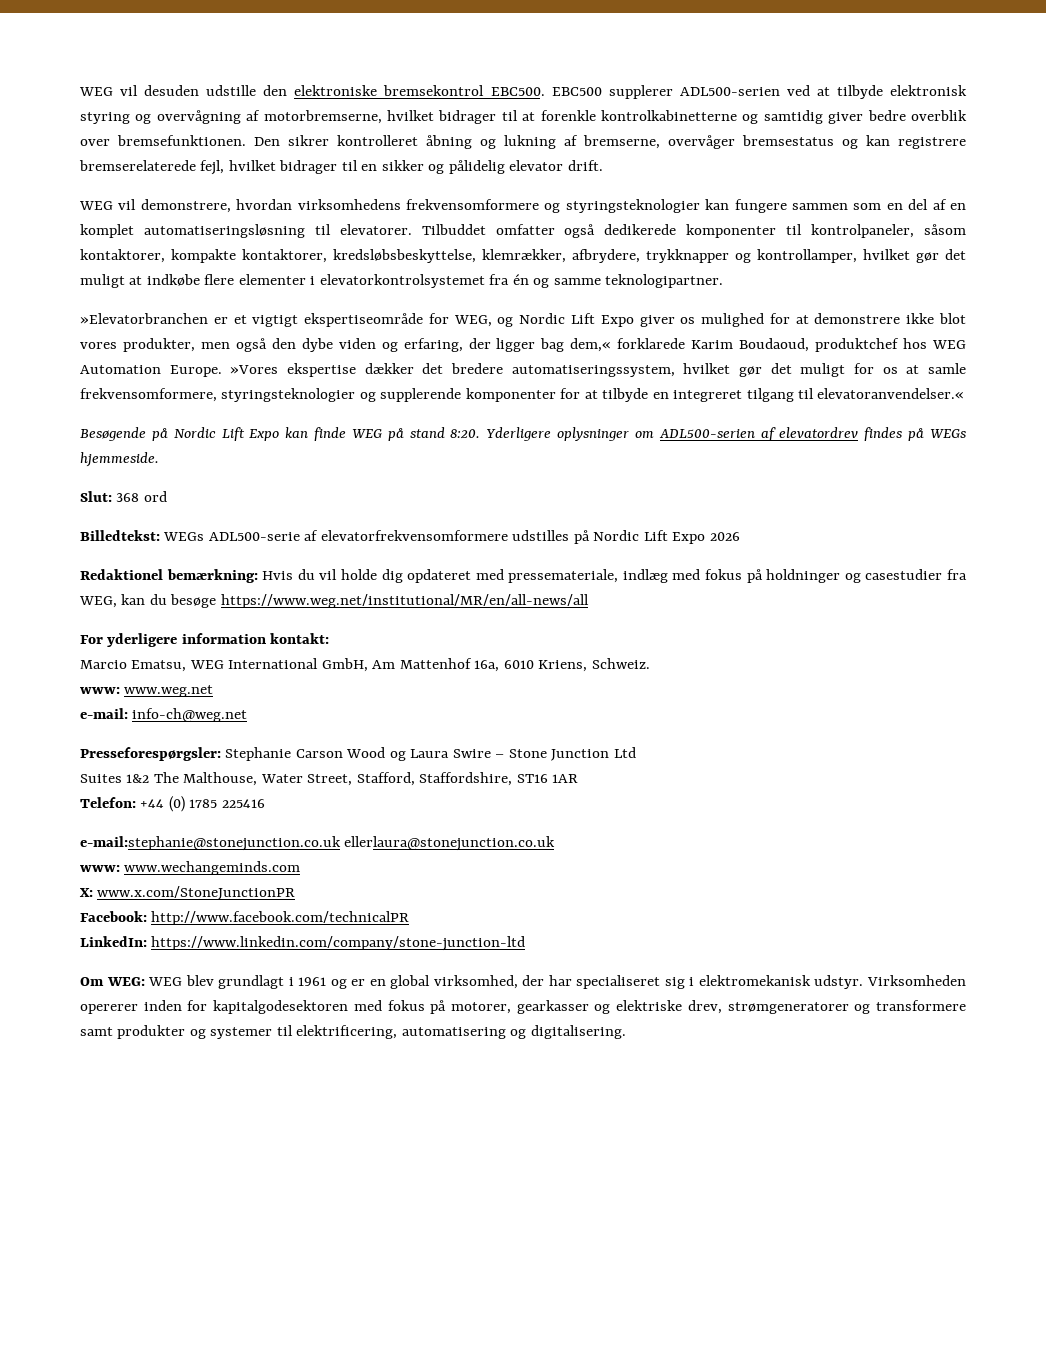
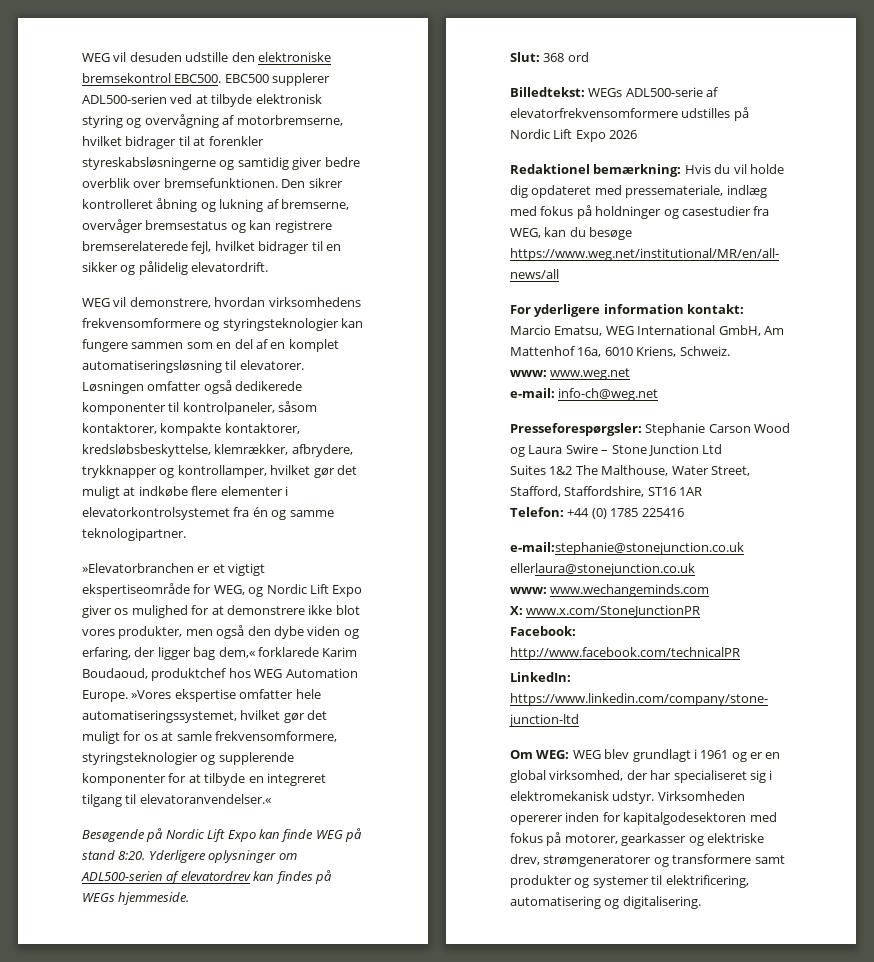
[540,110,737,121] forenkle kontrolkabinetterne -> [208,136,264,146] [82,157,216,170] forenkler styreskabsløsningerne
[509,160,603,171] elevator drift. -> [191,262,269,272] elevatordrift.
[421,224,486,235] Tilbuddet -> [82,381,144,394] Løsningen
[364,363,675,377] dækker det bredere automatiseringssystem, -> [239,689,321,699] [82,710,237,723] omfatter hele automatiseringssystemet,
(859, 432) none -> [253,871,275,881] kan

